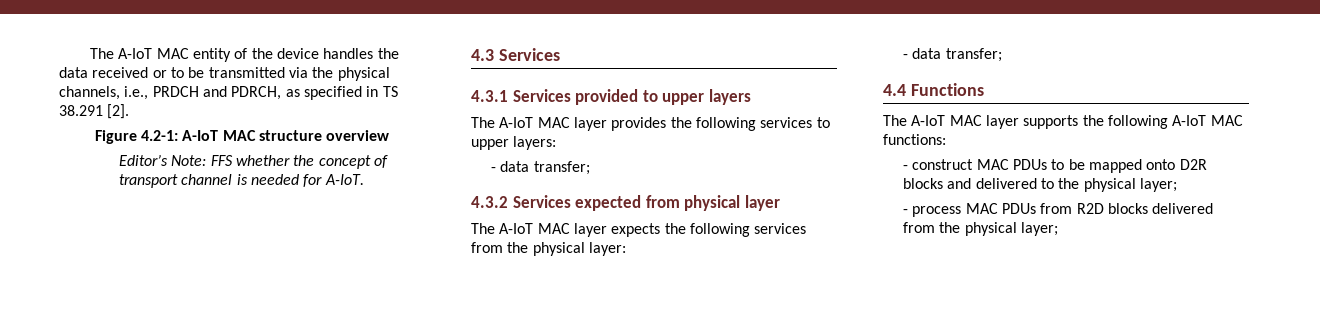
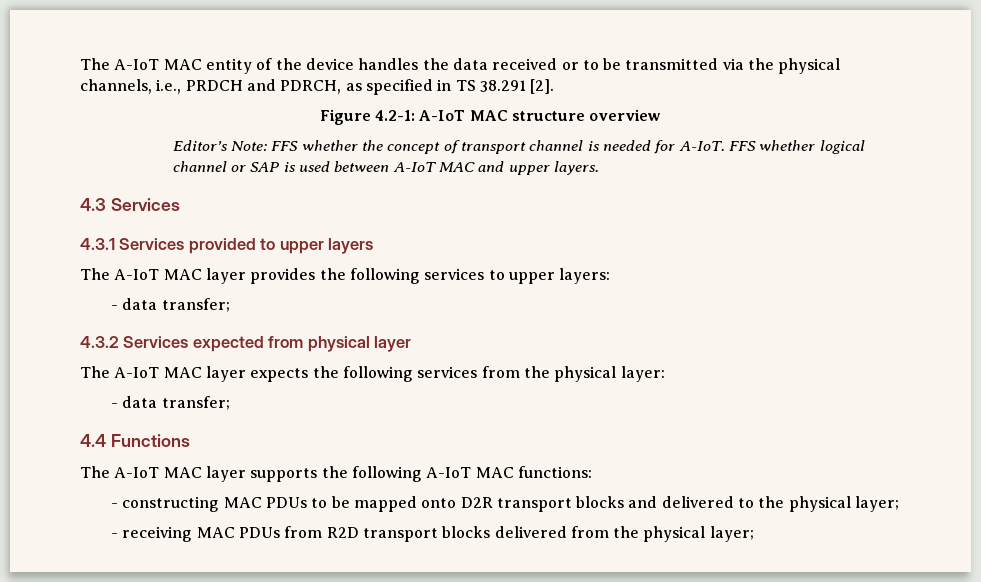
(364, 179) none -> [728,140,865,154] [172,161,600,175] FFS whether logical channel or SAP is used between A-IoT MAC and upper layers.
[912,159,974,170] construct -> [122,496,220,512] constructing
(1207, 164) none -> [496,498,572,512] transport
[912,206,962,217] process -> [122,526,193,542] receiving
(1104, 208) none -> [362,528,438,542] transport

